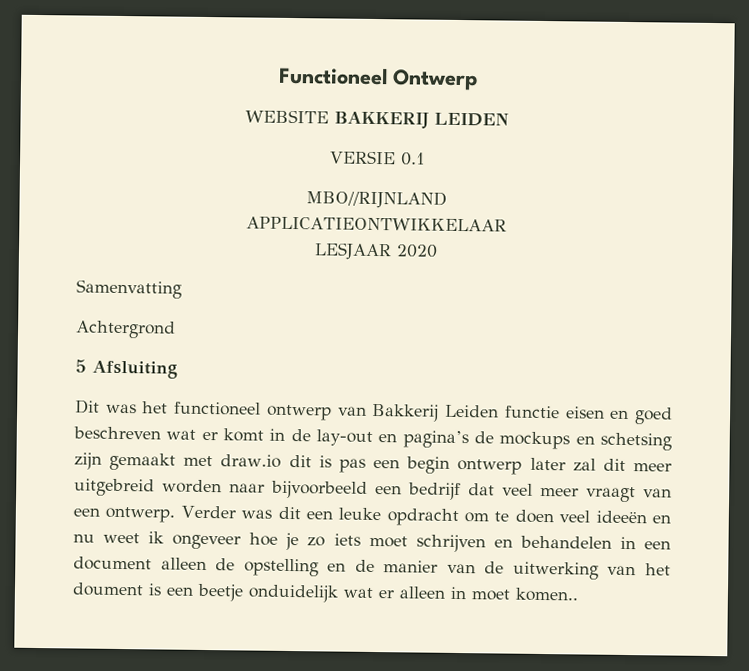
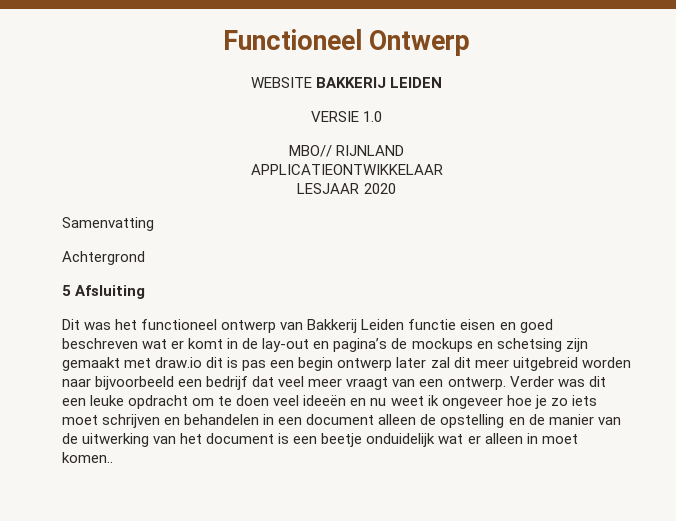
[400,152,425,166] [305,190,447,209] 0.1 // MBO//RIJNLAND -> [363,111,383,122] [288,145,405,157] 1.0 // MBO// RIJNLAND
[72,582,144,597] doument -> [206,433,275,444] document

